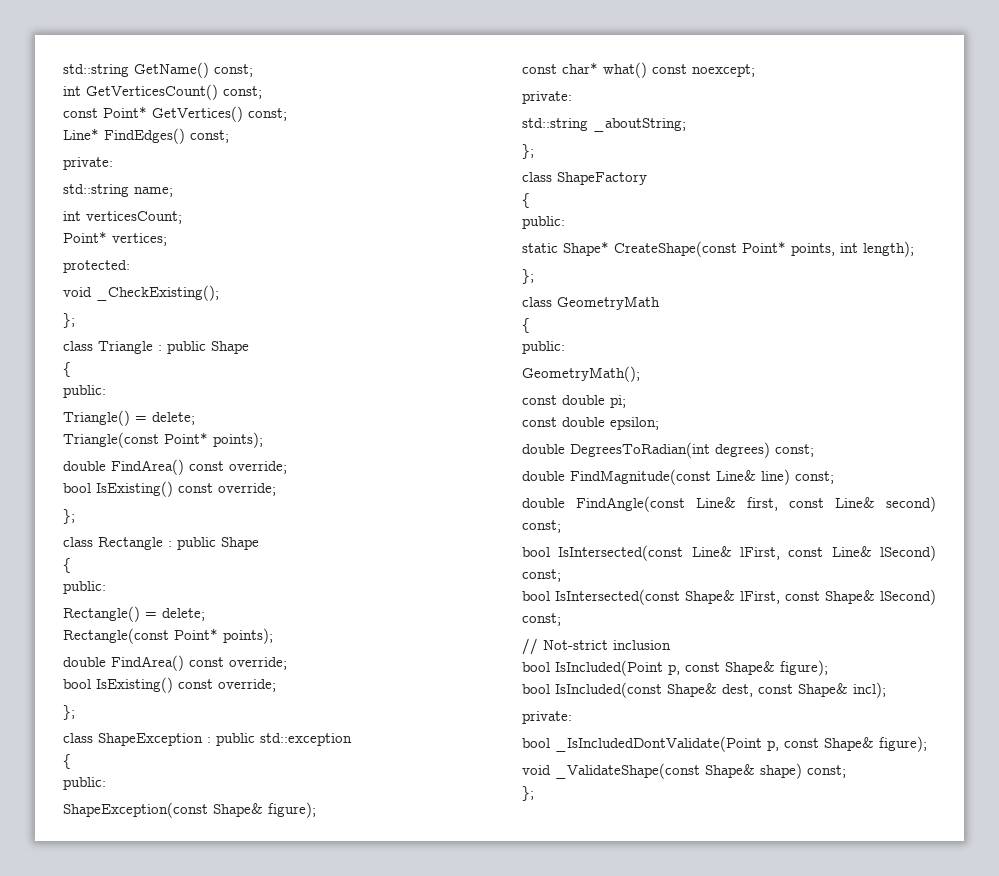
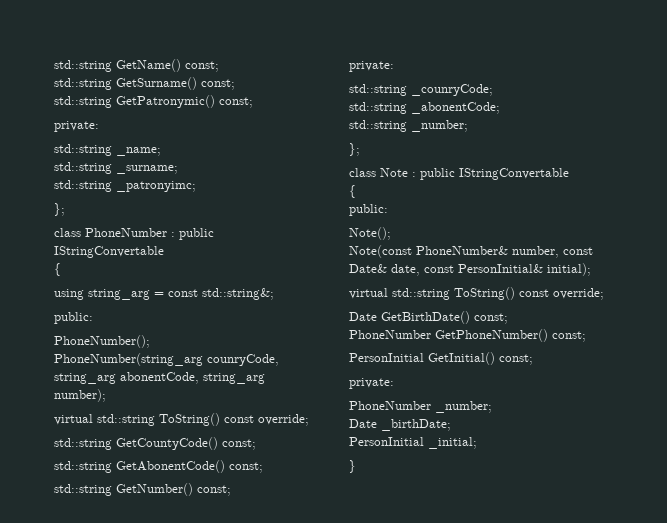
[63,84,262,100] [63,106,287,122] [63,128,229,144] [63,157,113,170] [63,184,173,197] [63,211,182,224] [63,231,167,246] [63,260,130,273] [63,285,219,301] [63,313,75,328] [63,341,249,354] [63,362,71,377] [63,385,106,398] [63,410,195,426] [63,432,263,448] [63,459,287,475] [63,481,276,497] [63,509,75,524] [63,537,259,550] [63,558,71,573] [63,581,106,594] [63,606,205,622] [63,628,273,644] [63,655,287,671] [63,677,276,693] [63,705,75,720] [63,733,352,746] [63,754,71,769] [63,777,106,790] [63,802,316,818] [522,62,755,78] [522,91,572,104] [522,118,686,132] [522,144,534,159] [522,172,647,185] [522,193,530,208] [522,216,565,229] [522,241,914,257] [522,269,534,284] [522,296,660,310] [522,318,530,333] [522,341,565,354] [522,366,640,382] [522,395,626,408] [522,417,659,430] [522,442,814,458] [522,469,834,485] [522,496,936,512] [522,520,561,533] [522,545,936,561] [522,569,561,582] [522,589,936,605] [522,613,561,626] [522,638,671,655] [522,660,828,676] [522,682,886,698] [522,711,572,724] [522,736,927,752] [522,763,846,779] [522,786,534,801] int GetVerticesCount() const; // const Point* GetVertices() const; // Line* FindEdges() const; // private: // std::string name; // int verticesCount; // Point* vertices; // protected: // void _CheckExisting(); // }; // class Triangle : public Shape // { // public: // Triangle() = delete; // Triangle(const Point* points); // double FindArea() const override; // bool IsExisting() const override; // }; // class Rectangle : public Shape // { // public: // Rectangle() = delete; // Rectangle(const Point* points); // double FindArea() const override; // bool IsExisting() const override; // }; // class ShapeException : public std::exception // { // public: // ShapeException(const Shape& figure); // const char* what() const noexcept; // private: // std::string _aboutString; // }; // class ShapeFactory // { // public: // static Shape* CreateShape(const Point* points, int length); // }; // class GeometryMath // { // public: // GeometryMath(); // const double pi; // const double epsilon; // double DegreesToRadian(int degrees) const; // double FindMagnitude(const Line& line) const; // double FindAngle(const Line& first, const Line& second) const; // bool IsIntersected(const Line& lFirst, const Line& lSecond) const; // bool IsIntersected(const Shape& lFirst, const Shape& lSecond) const; // // Not-strict inclusion // bool IsIncluded(Point p, const Shape& figure); // bool IsIncluded(const Shape& dest, const Shape& incl); // private: // bool _IsIncludedDontValidate(Point p, const Shape& figure); // void _ValidateShape(const Shape& shape) const; // }; -> [54,77,235,90] [54,95,253,108] [54,121,99,132] [54,144,161,156] [54,162,178,174] [54,180,196,192] [54,203,65,216] [54,228,214,240] [54,246,164,258] [54,263,61,276] [54,288,274,300] [54,312,93,324] [54,335,150,348] [54,353,279,366] [54,372,265,384] [54,389,106,402] [54,413,309,426] [54,437,256,450] [54,460,263,473] [54,483,231,496] [349,61,394,72] [349,84,493,96] [349,102,500,114] [349,120,468,132] [349,143,360,156] [349,168,569,180] [349,185,356,198] [349,204,388,216] [349,227,391,240] [349,245,593,258] [349,263,591,276] [349,287,604,300] [349,311,508,324] [349,329,586,342] [349,352,533,365] [349,378,394,389] [349,401,492,413] [349,419,451,431] [349,437,477,449] [349,460,356,473] std::string GetSurname() const; // std::string GetPatronymic() const; // private: // std::string _name; // std::string _surname; // std::string _patronyimc; // }; // class PhoneNumber : public IStringConvertable // { // using string_arg = const std::string&; // public: // PhoneNumber(); // PhoneNumber(string_arg counryCode, string_arg abonentCode, string_arg number); // virtual std::string ToString() const override; // std::string GetCountyCode() const; // std::string GetAbonentCode() const; // std::string GetNumber() const; // private: // std::string _counryCode; // std::string _abonentCode; // std::string _number; // }; // class Note : public IStringConvertable // { // public: // Note(); // Note(const PhoneNumber& number, const Date& date, const PersonInitial& initial); // virtual std::string ToString() const override; // Date GetBirthDate() const; // PhoneNumber GetPhoneNumber() const; // PersonInitial GetInitial() const; // private: // PhoneNumber _number; // Date _birthDate; // PersonInitial _initial; // }

